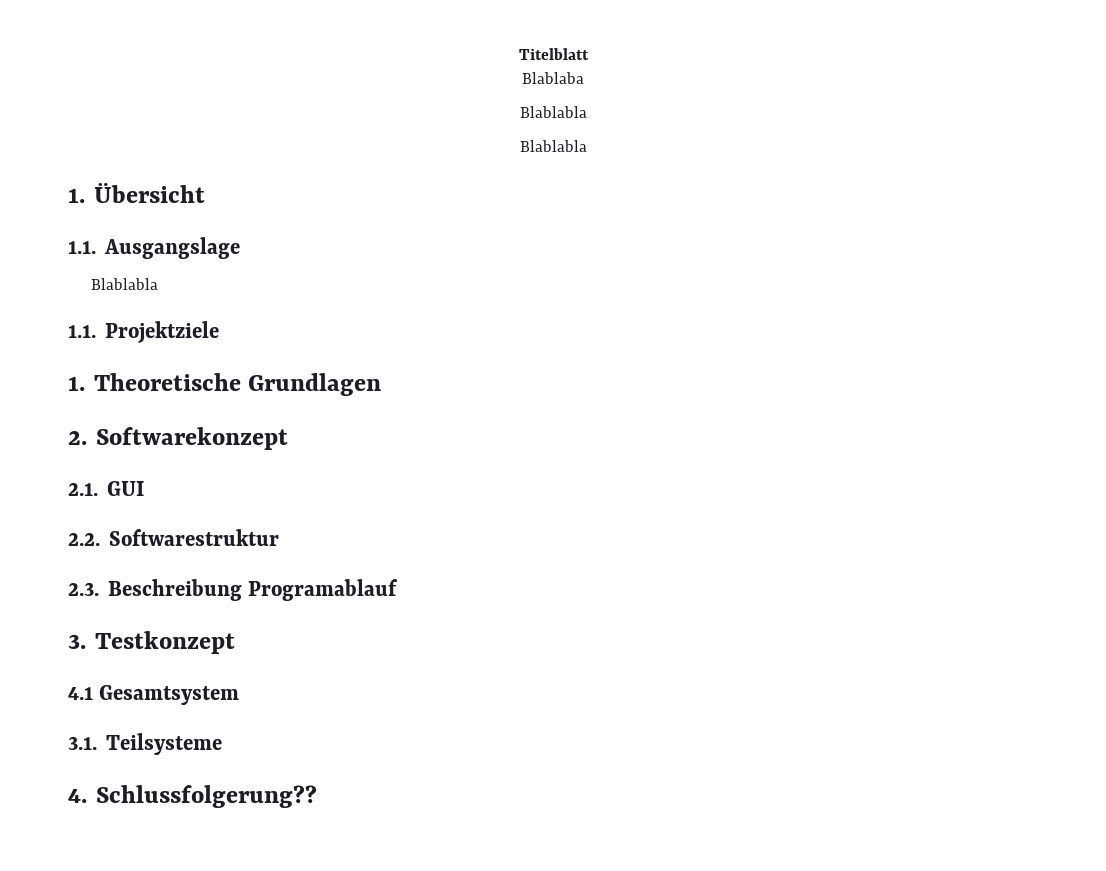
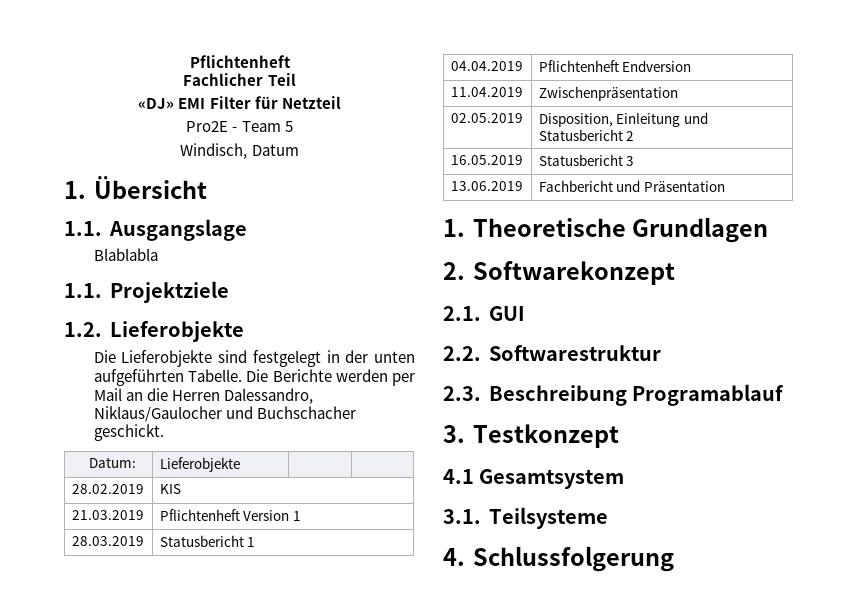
[518,48,589,60] [522,72,584,84] [519,106,587,118] [519,140,587,152] Titelblatt // Blablaba // Blablabla // Blablabla -> [189,55,291,68] [183,73,296,86] [138,96,341,109] [186,121,293,132] [180,143,299,159] Pflichtenheft // Fachlicher Teil // «DJ» EMI Filter für Netzteil // Pro2E - Team 5 // Windisch, Datum
(219, 332) none -> [64,321,244,342] [93,350,415,367] [93,369,415,386] [93,388,313,404] [93,406,356,422] [93,424,164,441] [89,457,137,468] [159,457,240,472] [71,484,144,494] [159,484,181,494] [71,510,144,520] [159,509,301,521] [71,536,144,546] [159,535,256,547] [450,61,523,71] [538,60,692,72] [450,87,523,97] [538,86,678,101] [450,113,523,123] [538,112,708,127] [538,129,635,141] [450,155,523,165] [538,154,635,166] [450,181,523,191] [538,180,725,192] // 1.2. Lieferobjekte // Die Lieferobjekte sind festgelegt in der unten aufgeführten Tabelle. Die Berichte werden per Mail an die Herren Dalessandro, Niklaus/Gaulocher und Buchschacher geschickt. // Datum: | Lieferobjekte | | // 28.02.2019 | KIS // 21.03.2019 | Pflichtenheft Version 1 // 28.03.2019 | Statusbericht 1 // 04.04.2019 | Pflichtenheft Endversion // 11.04.2019 | Zwischenpräsentation // 02.05.2019 | Disposition, Einleitung und Statusbericht 2 // 16.05.2019 | Statusbericht 3 // 13.06.2019 | Fachbericht und Präsentation
[95,785,317,808] Schlussfolgerung?? -> [472,546,674,572] Schlussfolgerung

